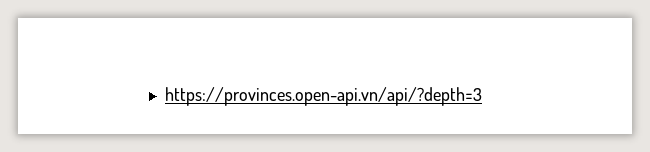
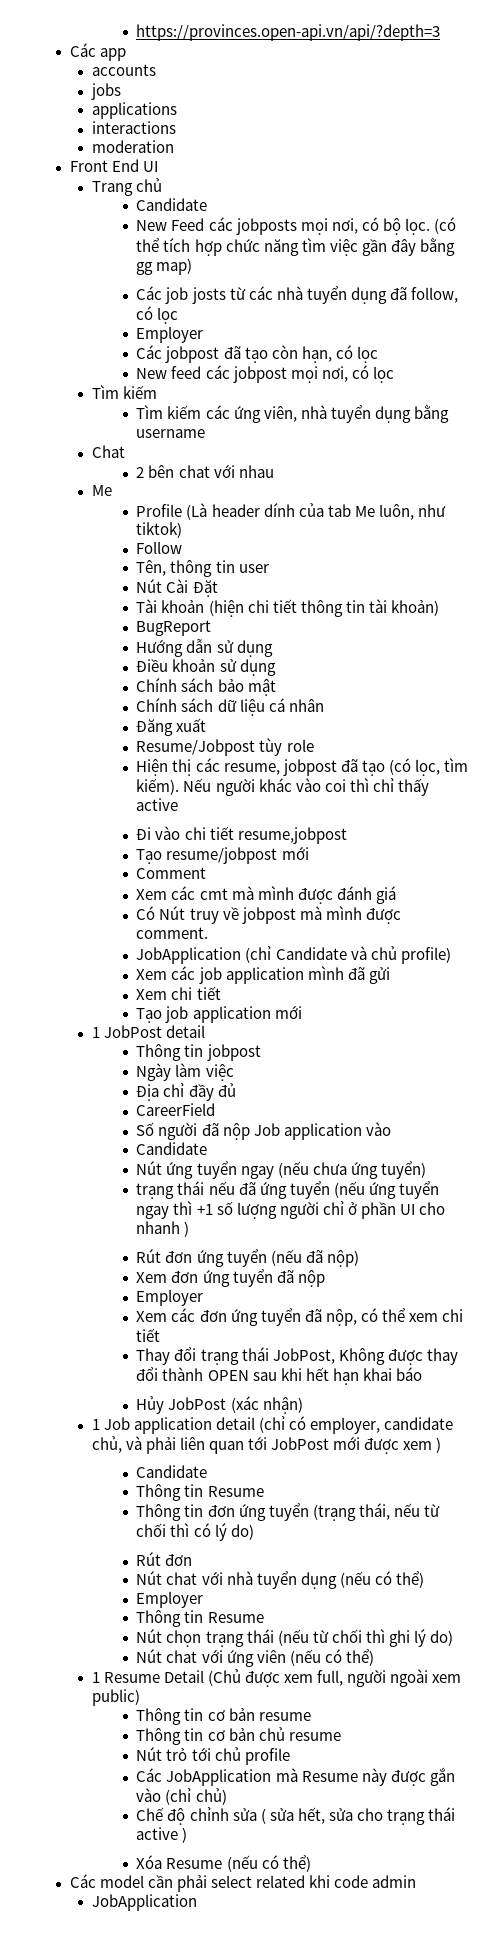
(482, 96) none -> [69,43,126,61] [91,64,156,76] [90,83,121,100] [91,102,177,119] [91,121,176,134] [91,140,174,153] [69,159,158,172] [91,178,162,196] [136,198,208,211] [136,217,456,235] [136,237,455,256] [136,258,193,275] [136,286,458,304] [136,306,179,324] [136,326,204,343] [136,345,378,363] [136,365,394,383] [91,385,157,399] [136,404,449,423] [136,429,206,438] [91,445,125,458] [136,464,274,478] [91,485,112,496] [136,503,446,520] [136,522,183,538] [136,541,183,554] [136,560,269,577] [136,579,218,597] [136,599,439,617] [136,620,212,636] [136,639,273,657] [136,659,276,676] [136,678,276,696] [136,698,324,716] [136,718,207,736] [136,738,314,756] [136,758,468,776] [136,778,429,796] [136,798,179,811] [136,826,347,844] [136,846,309,864] [136,867,207,879] [136,886,396,904] [136,906,401,924] [136,927,209,939] [136,946,451,964] [136,966,390,984] [136,986,221,1000] [136,1005,302,1023] [91,1025,206,1038] [136,1044,261,1061] [136,1063,234,1081] [136,1083,236,1101] [136,1103,216,1116] [136,1122,391,1140] [136,1142,208,1155] [136,1161,426,1179] [136,1181,439,1199] [136,1201,445,1219] [136,1221,190,1237] [136,1249,359,1267] [136,1269,325,1287] [136,1289,204,1306] [136,1308,463,1326] [136,1328,161,1342] [136,1347,458,1365] [136,1367,422,1385] [136,1396,303,1414] [91,1416,454,1434] [91,1436,442,1454] [136,1465,208,1478] [136,1484,264,1501] [136,1503,440,1521] [136,1523,254,1541] [136,1552,193,1566] [136,1571,424,1589] [136,1591,204,1608] [136,1610,264,1627] [136,1629,453,1647] [136,1649,374,1667] [91,1669,462,1687] [91,1689,140,1706] [136,1708,311,1725] [136,1727,341,1745] [136,1747,290,1765] [136,1767,455,1786] [136,1788,227,1805] [136,1807,455,1825] [136,1827,188,1843] [136,1855,311,1872] [69,1874,417,1892] [91,1894,197,1911] // Các app // accounts // jobs // applications // interactions // moderation // Front End UI // Trang chủ // Candidate // New Feed các jobposts mọi nơi, có bộ lọc. (có thể tích hợp chức năng tìm việc gần đây bằng gg map) // Các job josts từ các nhà tuyển dụng đã follow, có lọc // Employer // Các jobpost đã tạo còn hạn, có lọc // New feed các jobpost mọi nơi, có lọc // Tìm kiếm // Tìm kiếm các ứng viên, nhà tuyển dụng bằng username // Chat // 2 bên chat với nhau // Me // Profile (Là header dính của tab Me luôn, như tiktok) // Follow // Tên, thông tin user // Nút Cài Đặt // Tài khoản (hiện chi tiết thông tin tài khoản) // BugReport // Hướng dẫn sử dụng // Điều khoản sử dụng // Chính sách bảo mật // Chính sách dữ liệu cá nhân // Đăng xuất // Resume/Jobpost tùy role // Hiện thị các resume, jobpost đã tạo (có lọc, tìm kiếm). Nếu người khác vào coi thì chỉ thấy active // Đi vào chi tiết resume,jobpost // Tạo resume/jobpost mới // Comment // Xem các cmt mà mình được đánh giá // Có Nút truy về jobpost mà mình được comment. // JobApplication (chỉ Candidate và chủ profile) // Xem các job application mình đã gửi // Xem chi tiết // Tạo job application mới // 1 JobPost detail // Thông tin jobpost // Ngày làm việc // Địa chỉ đầy đủ // CareerField // Số người đã nộp Job application vào // Candidate // Nút ứng tuyển ngay (nếu chưa ứng tuyển) // trạng thái nếu đã ứng tuyển (nếu ứng tuyển ngay thì +1 số lượng người chỉ ở phần UI cho nhanh ) // Rút đơn ứng tuyển (nếu đã nộp) // Xem đơn ứng tuyển đã nộp // Employer // Xem các đơn ứng tuyển đã nộp, có thể xem chi tiết // Thay đổi trạng thái JobPost, Không được thay đổi thành OPEN sau khi hết hạn khai báo // Hủy JobPost (xác nhận) // 1 Job application detail (chỉ có employer, candidate chủ, và phải liên quan tới JobPost mới được xem ) // Candidate // Thông tin Resume // Thông tin đơn ứng tuyển (trạng thái, nếu từ chối thì có lý do) // Rút đơn // Nút chat với nhà tuyển dụng (nếu có thể) // Employer // Thông tin Resume // Nút chọn trạng thái (nếu từ chối thì ghi lý do) // Nút chat với ứng viên (nếu có thể) // 1 Resume Detail (Chủ được xem full, người ngoài xem public) // Thông tin cơ bản resume // Thông tin cơ bản chủ resume // Nút trỏ tới chủ profile // Các JobApplication mà Resume này được gắn vào (chỉ chủ) // Chế độ chỉnh sửa ( sửa hết, sửa cho trạng thái active ) // Xóa Resume (nếu có thể) // Các model cần phải select related khi code admin // JobApplication

